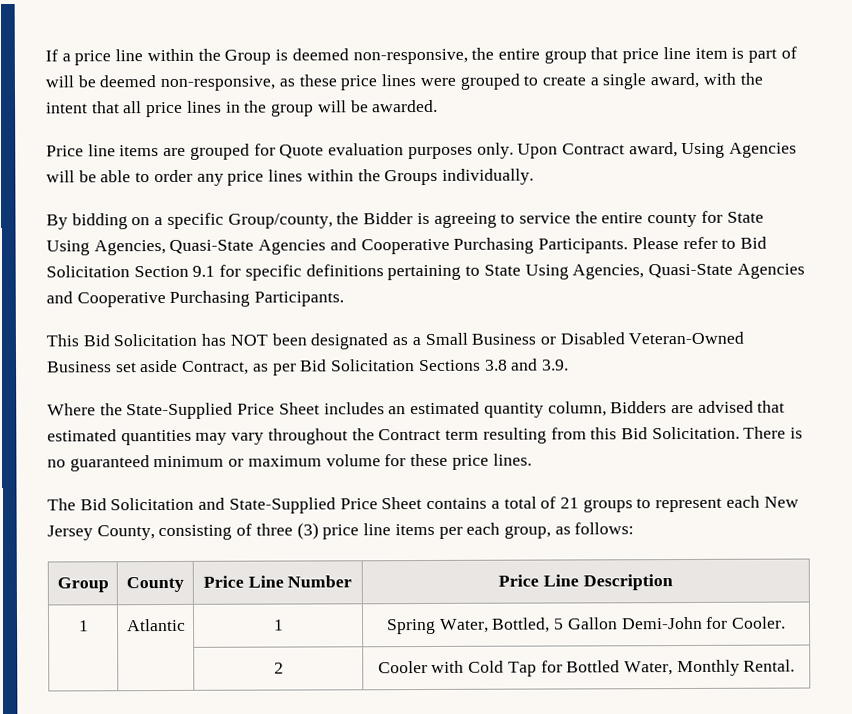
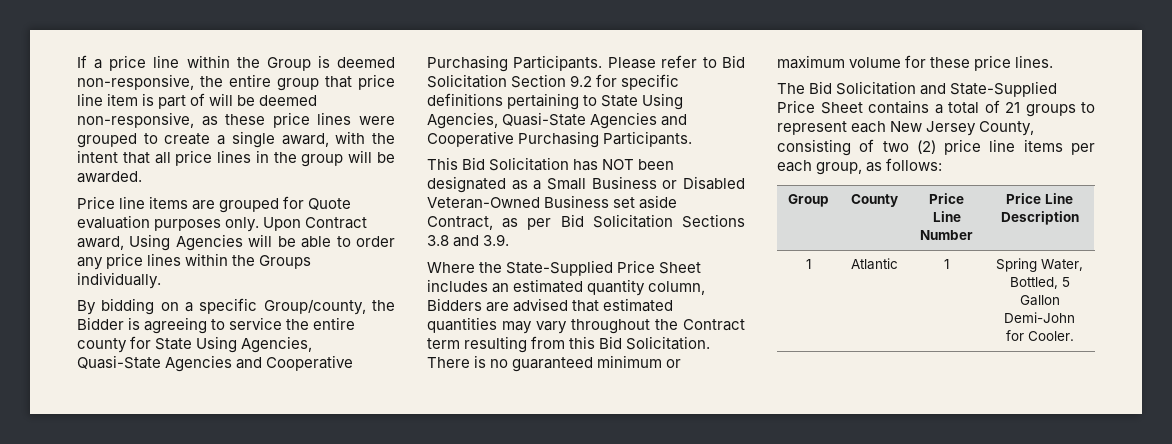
[192,265,216,277] 9.1 -> [570,75,593,87] 9.2
[255,522,319,540] three (3) -> [882,140,936,154] two (2)
[273,662,284,674] [377,659,796,677] // | | 2 | Cooler with Cold Tap for Bottled Water, Monthly Rental. -> (1074, 336) none

